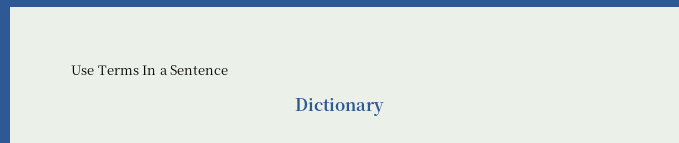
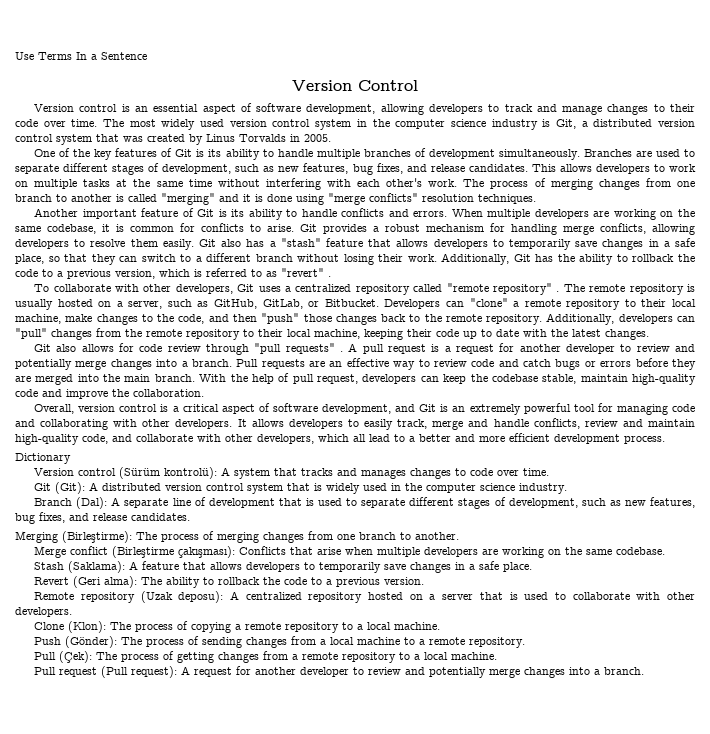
[295,98,384,116] Dictionary -> [292,80,418,91] [34,103,695,115] [15,119,696,130] [15,134,331,145] [34,148,695,160] [15,163,696,175] [15,178,695,190] [15,193,536,205] [34,208,695,220] [15,223,695,235] [15,238,696,250] [15,253,695,265] [15,268,331,279] [34,283,695,295] [15,298,696,310] [15,313,695,325] [15,328,649,340] [34,343,696,355] [15,358,697,370] [15,373,696,385] [15,389,204,399] [34,403,695,415] [15,418,696,430] [15,433,665,445] [15,453,71,464] [34,467,550,479] [34,482,568,494] [34,497,695,509] [15,512,190,524] [15,531,459,543] [34,546,666,558] [34,561,533,573] [34,576,425,588] [34,591,695,603] [15,607,72,617] [34,621,441,633] [34,636,526,648] [34,651,498,663] [34,666,645,678] Version Control // Version control is an essential aspect of software development, allowing developers to track and manage changes to their code over time. The most widely used version control system in the computer science industry is Git, a distributed version control system that was created by Linus Torvalds in 2005. // One of the key features of Git is its ability to handle multiple branches of development simultaneously. Branches are used to separate different stages of development, such as new features, bug fixes, and release candidates. This allows developers to work on multiple tasks at the same time without interfering with each other's work. The process of merging changes from one branch to another is called "merging" and it is done using "merge conflicts" resolution techniques. // Another important feature of Git is its ability to handle conflicts and errors. When multiple developers are working on the same codebase, it is common for conflicts to arise. Git provides a robust mechanism for handling merge conflicts, allowing developers to resolve them easily. Git also has a "stash" feature that allows developers to temporarily save changes in a safe place, so that they can switch to a different branch without losing their work. Additionally, Git has the ability to rollback the code to a previous version, which is referred to as "revert" . // To collaborate with other developers, Git uses a centralized repository called "remote repository" . The remote repository is usually hosted on a server, such as GitHub, GitLab, or Bitbucket. Developers can "clone" a remote repository to their local machine, make changes to the code, and then "push" those changes back to the remote repository. Additionally, developers can "pull" changes from the remote repository to their local machine, keeping their code up to date with the latest changes. // Git also allows for code review through "pull requests" . A pull request is a request for another developer to review and potentially merge changes into a branch. Pull requests are an effective way to review code and catch bugs or errors before they are merged into the main branch. With the help of pull request, developers can keep the codebase stable, maintain high-quality code and improve the collaboration. // Overall, version control is a critical aspect of software development, and Git is an extremely powerful tool for managing code and collaborating with other developers. It allows developers to easily track, merge and handle conflicts, review and maintain high-quality code, and collaborate with other developers, which all lead to a better and more efficient development process. // Dictionary // Version control (Sürüm kontrolü): A system that tracks and manages changes to code over time. // Git (Git): A distributed version control system that is widely used in the computer science industry. // Branch (Dal): A separate line of development that is used to separate different stages of development, such as new features, bug fixes, and release candidates. // Merging (Birleştirme): The process of merging changes from one branch to another. // Merge conflict (Birleştirme çakışması): Conflicts that arise when multiple developers are working on the same codebase. // Stash (Saklama): A feature that allows developers to temporarily save changes in a safe place. // Revert (Geri alma): The ability to rollback the code to a previous version. // Remote repository (Uzak deposu): A centralized repository hosted on a server that is used to collaborate with other developers. // Clone (Klon): The process of copying a remote repository to a local machine. // Push (Gönder): The process of sending changes from a local machine to a remote repository. // Pull (Çek): The process of getting changes from a remote repository to a local machine. // Pull request (Pull request): A request for another developer to review and potentially merge changes into a branch.

